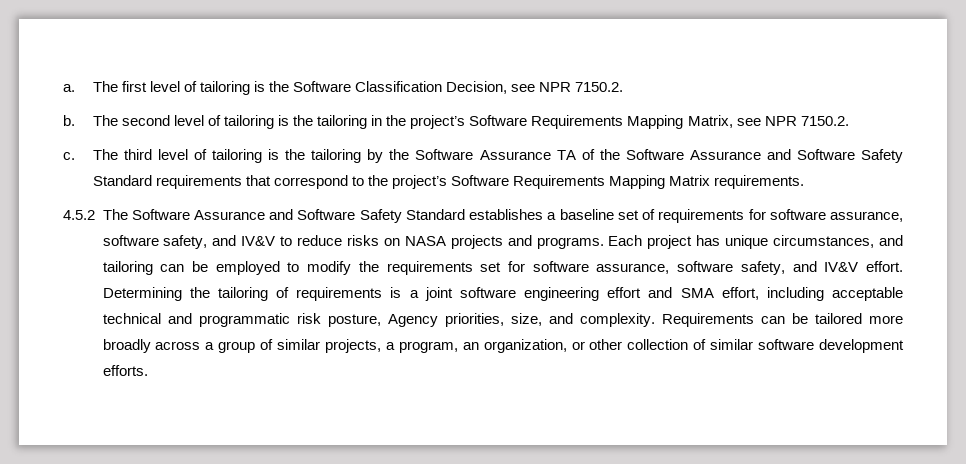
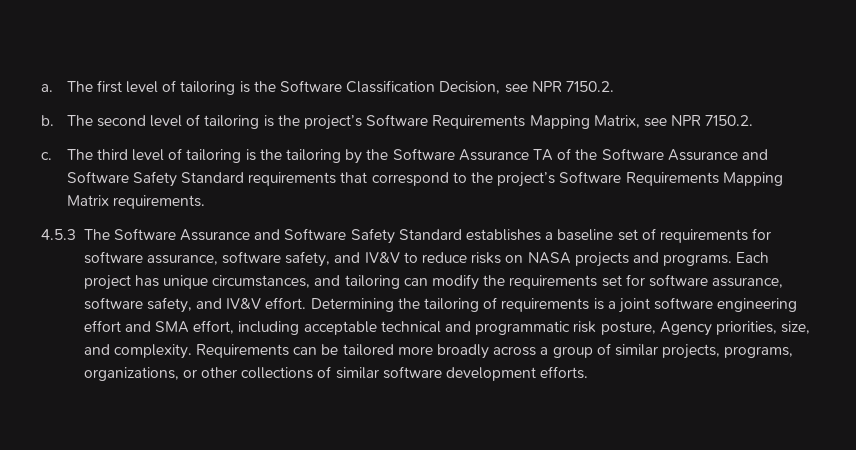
[317,115,407,129] tailoring in the -> (300, 120) none
[63,210,95,220] 4.5.2 -> [41,229,76,240] 4.5.3
[191,261,300,275] be employed to -> (428, 282) none
[385,339,567,353] a program, an organization, -> [724,346,794,358] [83,367,179,381] programs, organizations,
[627,339,689,350] collection -> [241,367,314,379] collections

